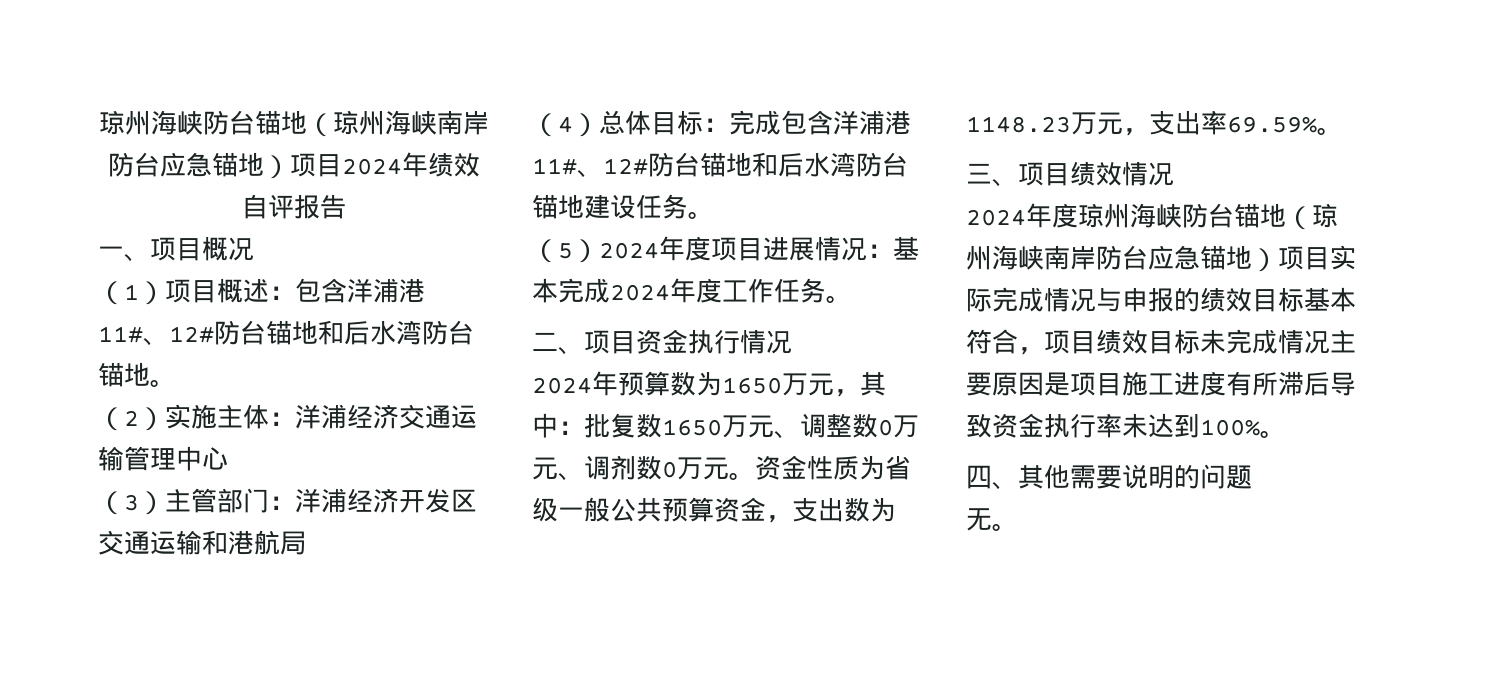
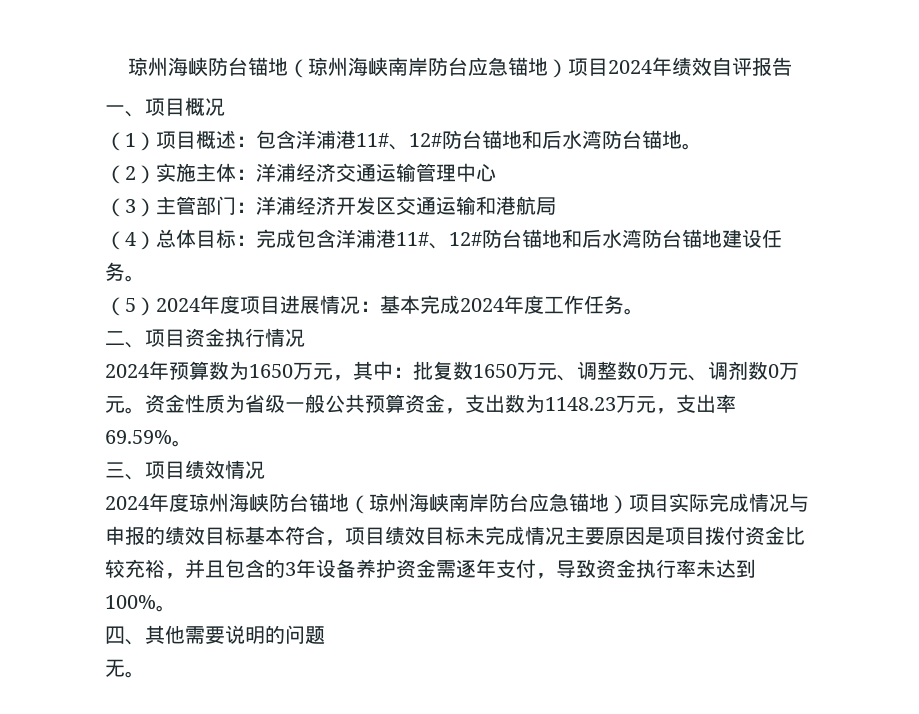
[1122,371,1330,396] 施工进度有所滞后 -> [705,526,805,546] [105,559,556,579] 拨付资金比较充裕，并且包含的3年设备养护资金需逐年支付，

